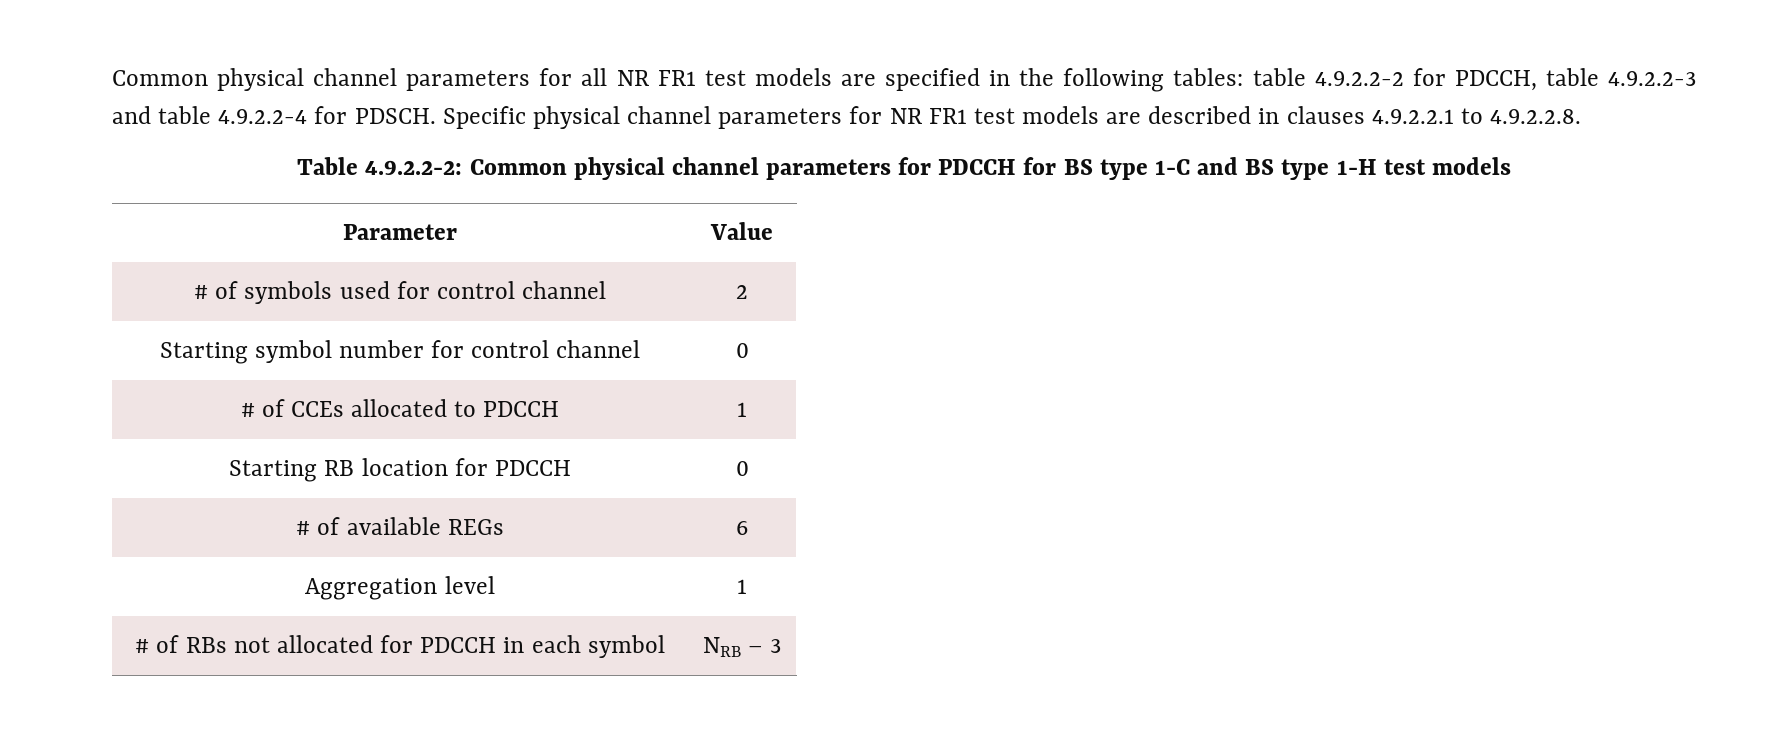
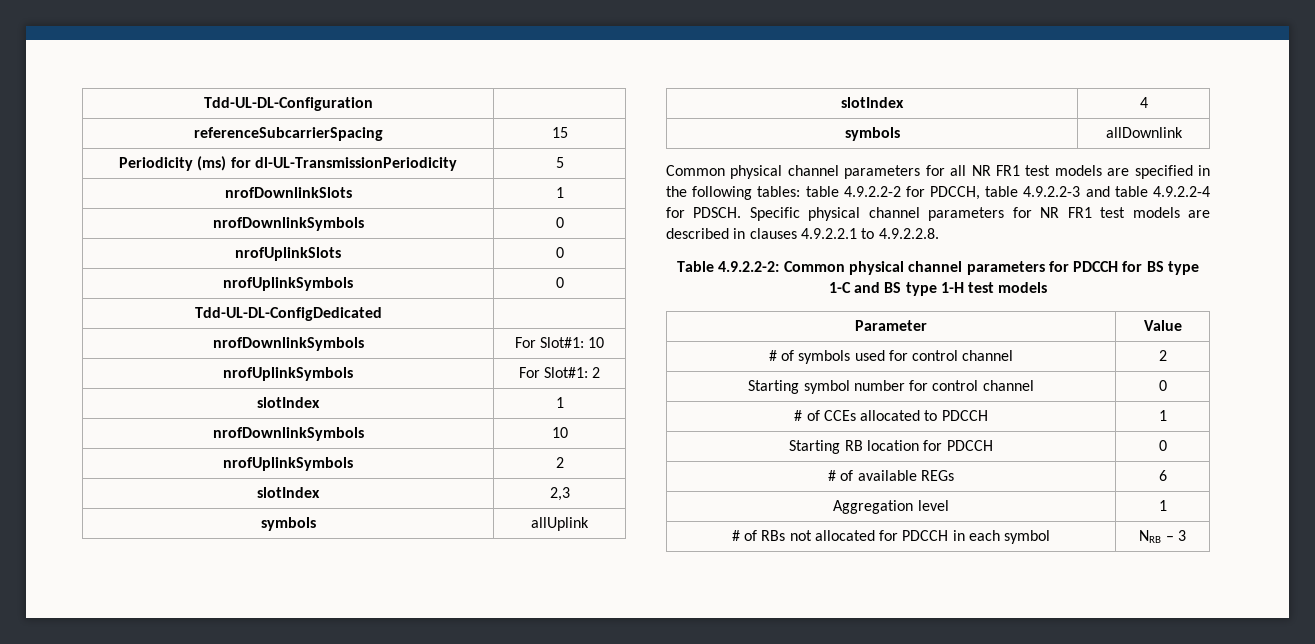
(112, 78) none -> [203,97,373,111] [193,127,383,141] [551,127,568,138] [119,156,457,171] [555,157,564,168] [224,187,352,198] [555,187,564,198] [212,217,364,231] [555,217,564,228] [235,247,341,261] [555,247,564,258] [223,277,353,291] [555,277,564,288] [194,307,382,321] [212,337,364,351] [514,337,605,348] [223,367,353,381] [518,367,601,378] [257,397,320,408] [555,397,564,408] [212,427,364,441] [551,427,568,438] [223,457,353,471] [555,457,564,468] [257,487,320,498] [549,487,570,501] [260,517,316,531] [531,517,589,531] [841,97,904,108] [1139,97,1148,108] [844,127,900,141] [1105,127,1183,138] Tdd-UL-DL-Configuration | // referenceSubcarrierSpacing | 15 // Periodicity (ms) for dl-UL-TransmissionPeriodicity | 5 // nrofDownlinkSlots | 1 // nrofDownlinkSymbols | 0 // nrofUplinkSlots | 0 // nrofUplinkSymbols | 0 // Tdd-UL-DL-ConfigDedicated | // nrofDownlinkSymbols | For Slot#1: 10 // nrofUplinkSymbols | For Slot#1: 2 // slotIndex | 1 // nrofDownlinkSymbols | 10 // nrofUplinkSymbols | 2 // slotIndex | 2,3 // symbols | allUplink // slotIndex | 4 // symbols | allDownlink //

